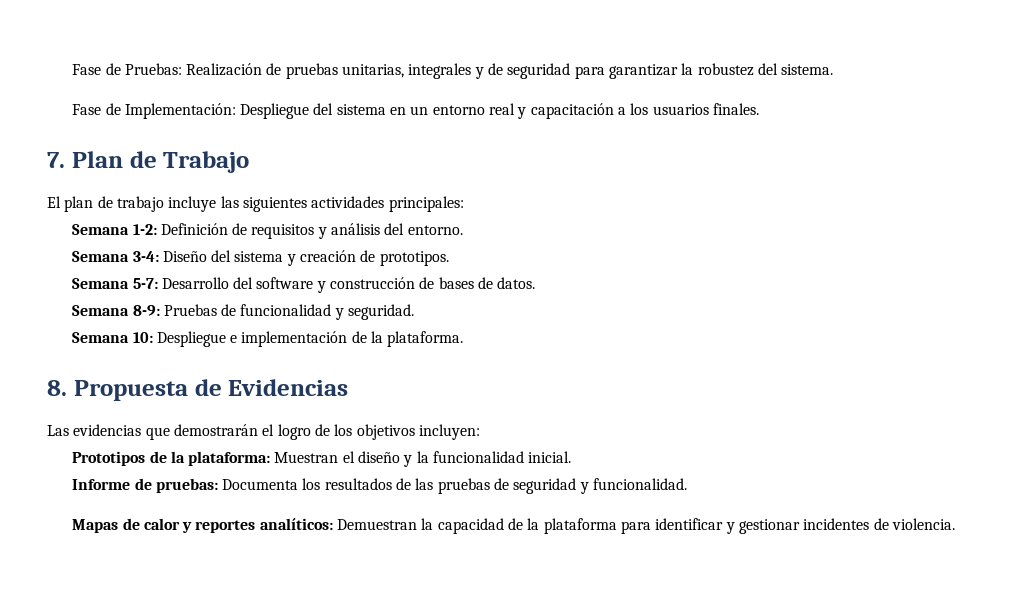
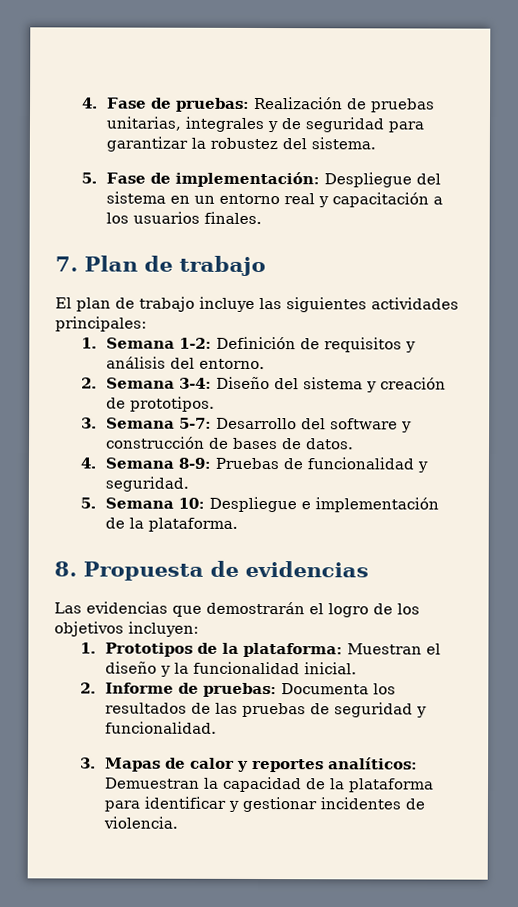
[72,63,182,75] Fase de Pruebas: -> [81,97,251,112] 4. Fase de pruebas:
[72,103,236,119] Fase de Implementación: -> [80,171,321,188] 5. Fase de implementación:
[163,151,250,173] Trabajo -> [179,255,266,277] trabajo
(464, 204) none -> [80,337,97,349] 1.
(463, 230) none -> [80,377,97,389] 2.
(449, 258) none -> [80,417,97,429] 3.
(536, 283) none -> [79,457,96,469] 4.
(415, 312) none -> [79,497,96,509] 5.
[228,379,349,396] Evidencias -> [245,560,369,578] evidencias
(480, 432) none -> [79,642,96,654] 1.
(572, 457) none -> [79,682,96,694] 2.
(688, 484) none -> [79,757,96,769] 3.

